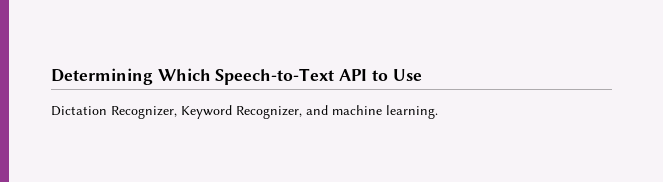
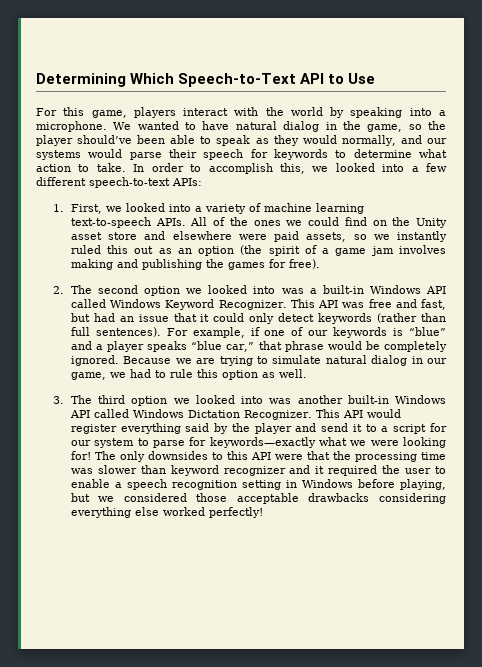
[51,105,438,119] Dictation Recognizer, Keyword Recognizer, and machine learning. -> [36,107,446,118] [36,121,447,132] [36,135,447,146] [36,149,447,160] [36,163,448,174] [36,177,202,188] [53,203,364,214] [70,217,447,228] [70,231,447,242] [70,245,446,256] [70,259,320,270] [53,285,446,296] [70,299,447,310] [70,313,446,324] [70,327,446,338] [70,341,448,352] [70,355,447,366] [70,369,307,380] [53,395,446,406] [69,409,401,420] [70,423,447,434] [70,437,447,448] [70,451,447,462] [70,465,446,476] [70,479,446,490] [70,493,446,504] [70,507,263,518] For this game, players interact with the world by speaking into a microphone. We wanted to have natural dialog in the game, so the player should’ve been able to speak as they would normally, and our systems would parse their speech for keywords to determine what action to take. In order to accomplish this, we looked into a few different speech-to-text APIs: // 1. First, we looked into a variety of machine learning text-to-speech APIs. All of the ones we could find on the Unity asset store and elsewhere were paid assets, so we instantly ruled this out as an option (the spirit of a game jam involves making and publishing the games for free). // 2. The second option we looked into was a built-in Windows API called Windows Keyword Recognizer. This API was free and fast, but had an issue that it could only detect keywords (rather than full sentences). For example, if one of our keywords is “blue” and a player speaks “blue car,” that phrase would be completely ignored. Because we are trying to simulate natural dialog in our game, we had to rule this option as well. // 3. The third option we looked into was another built-in Windows API called Windows Dictation Recognizer. This API would register everything said by the player and send it to a script for our system to parse for keywords—exactly what we were looking for! The only downsides to this API were that the processing time was slower than keyword recognizer and it required the user to enable a speech recognition setting in Windows before playing, but we considered those acceptable drawbacks considering everything else worked perfectly!

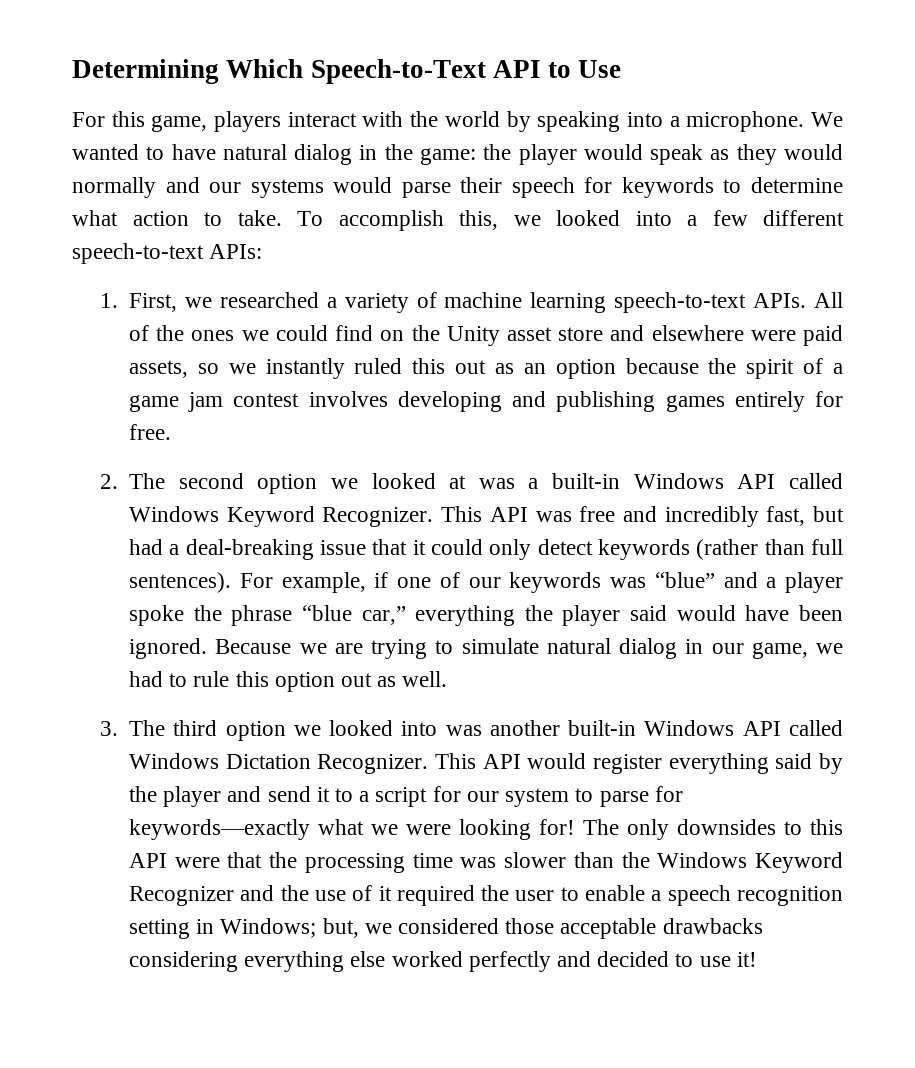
[367,121,447,132] [36,135,212,146] game, so the player should’ve been able to -> [419,144,643,165] game: the player would
[341,135,396,146] normally, -> [72,177,156,198] normally
[133,163,202,172] In order to -> [297,211,323,226] To
[125,203,191,212] looked into -> [219,292,319,308] researched
[70,217,151,228] text-to-speech -> [614,292,747,313] speech-to-text
[240,245,263,255] (the -> [625,358,737,374] because the
[398,245,446,254] [70,259,320,270] involves making and publishing the games for free). -> [233,391,843,412] [129,424,172,440] contest involves developing and publishing games entirely for free.
[253,286,276,294] into -> [449,475,467,489] at
(417, 303) none -> [664,506,759,527] incredibly
[119,316,134,322] an -> [169,539,314,560] a deal-breaking
[393,328,404,336] is -> [610,577,647,588] was
[147,341,448,352] speaks “blue car,” that phrase would be completely -> [129,605,844,626] spoke the phrase “blue car,” everything the player said would have been
(258, 375) none -> [341,673,373,687] out
[170,465,311,476] keyword recognizer and -> [621,852,843,873] [129,885,373,906] the Windows Keyword Recognizer and the use of
[301,479,446,490] [70,493,90,502] Windows before playing, but -> [220,918,359,938] Windows; but,
[208,507,263,518] perfectly! -> [468,951,757,972] perfectly and decided to use it!

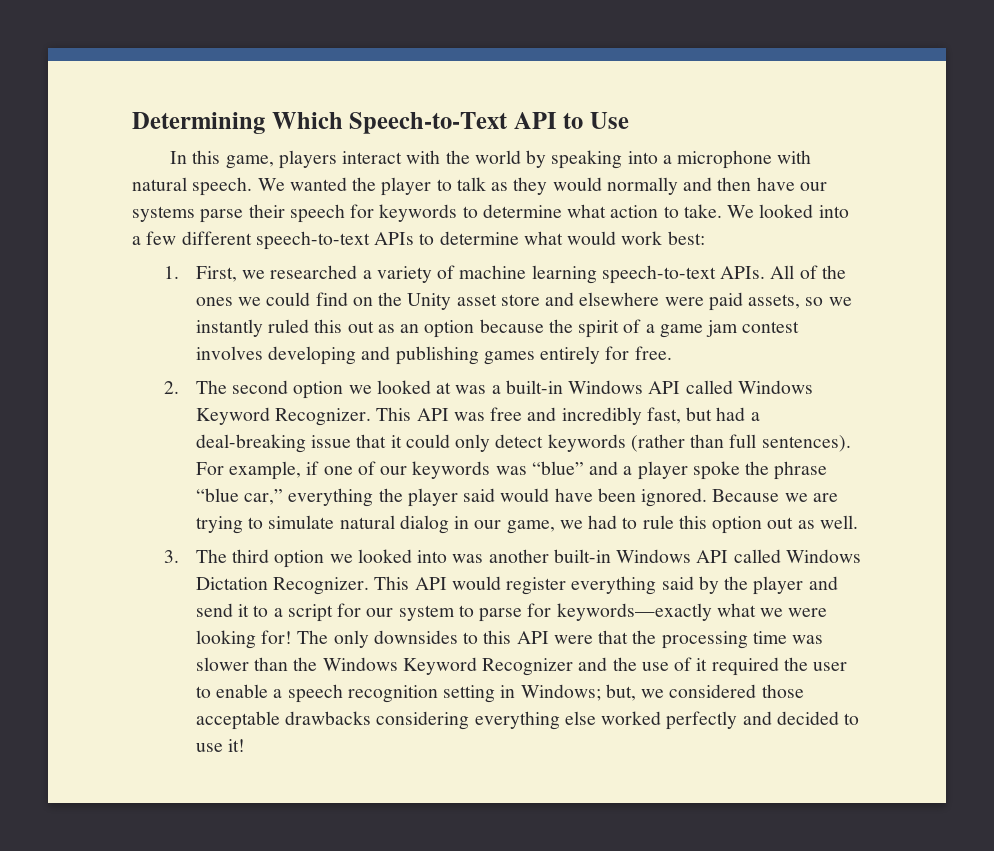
[72,112,105,127] For -> [170,151,188,164] In
[686,111,843,132] [72,144,704,165] microphone. We wanted to have natural dialog in the game: the player would speak -> [677,150,812,169] [132,177,486,196] microphone with natural speech. We wanted the player to talk
(200, 185) none -> [717,177,795,191] then have
[333,177,393,193] would -> (195, 214) none
[297,210,541,231] To accomplish this, we -> [727,205,755,218] We
[209,244,263,259] APIs: -> [374,231,705,245] APIs to determine what would work best:

